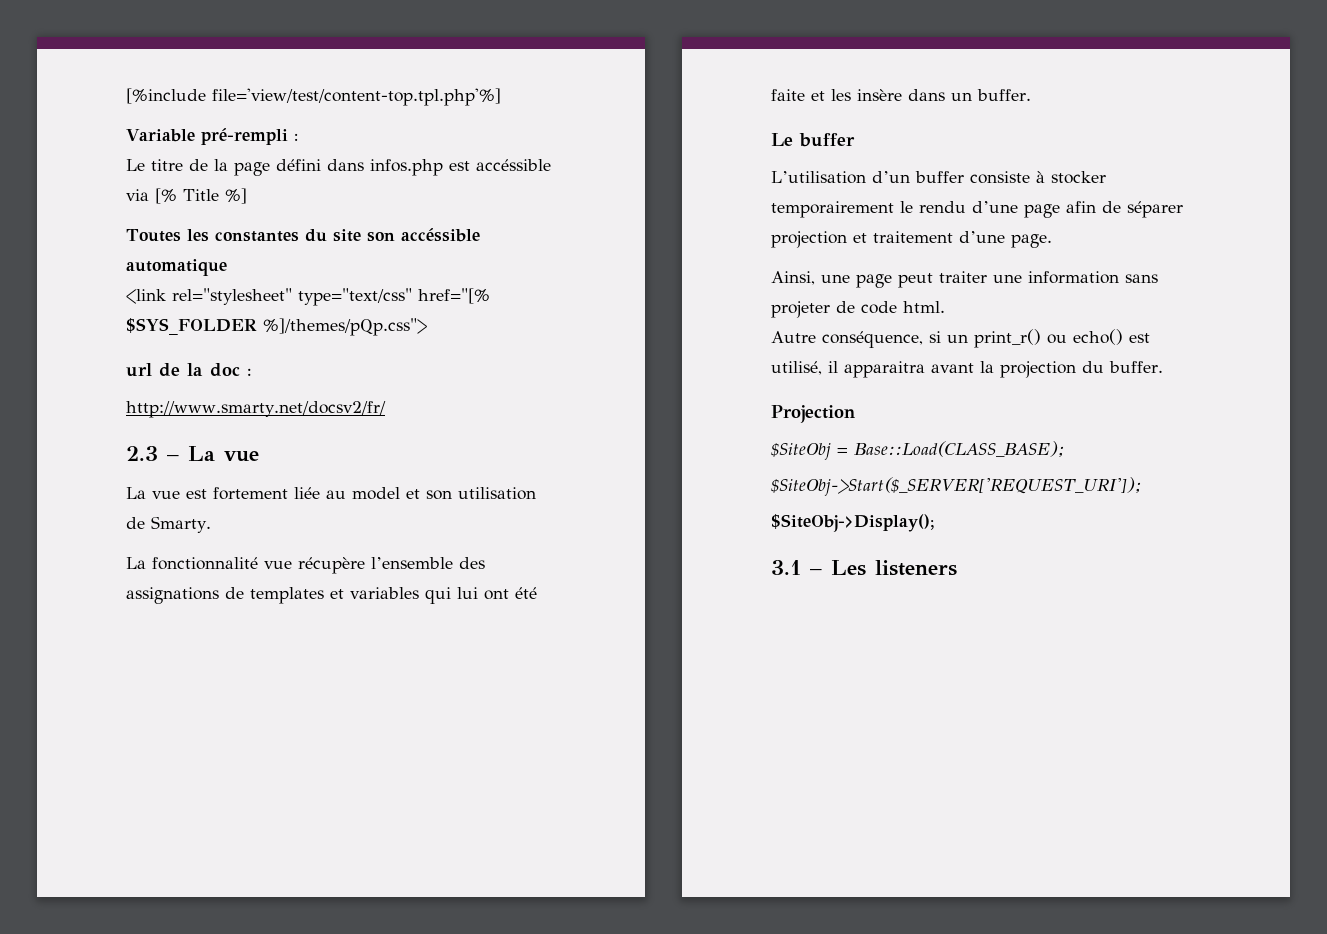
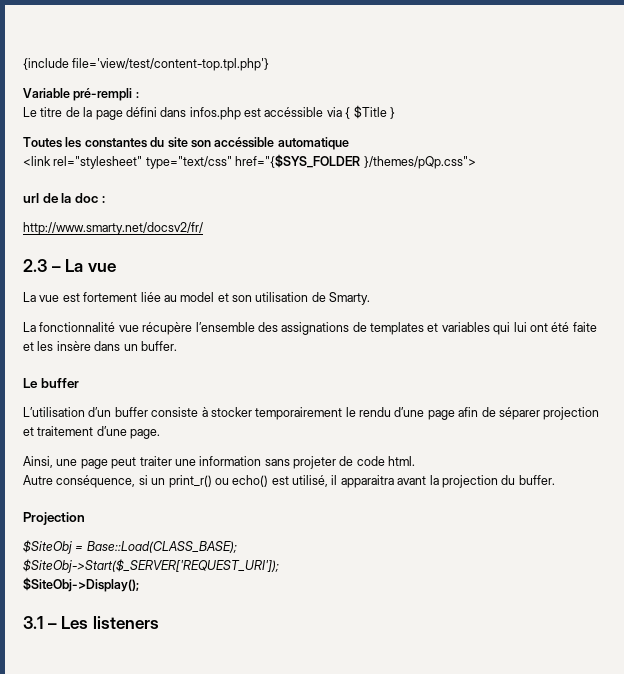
[126,88,501,106] [%include file='view/test/content-top.tpl.php'%] -> [23,58,270,71] {include file='view/test/content-top.tpl.php'}
[155,188,247,204] [% Title %] -> [345,105,395,119] { $Title }
[418,288,490,304] [126,318,427,336] href="[% $SYS_FOLDER %]/themes/pQp.css"> -> [235,154,476,169] href="{$SYS_FOLDER }/themes/pQp.css">

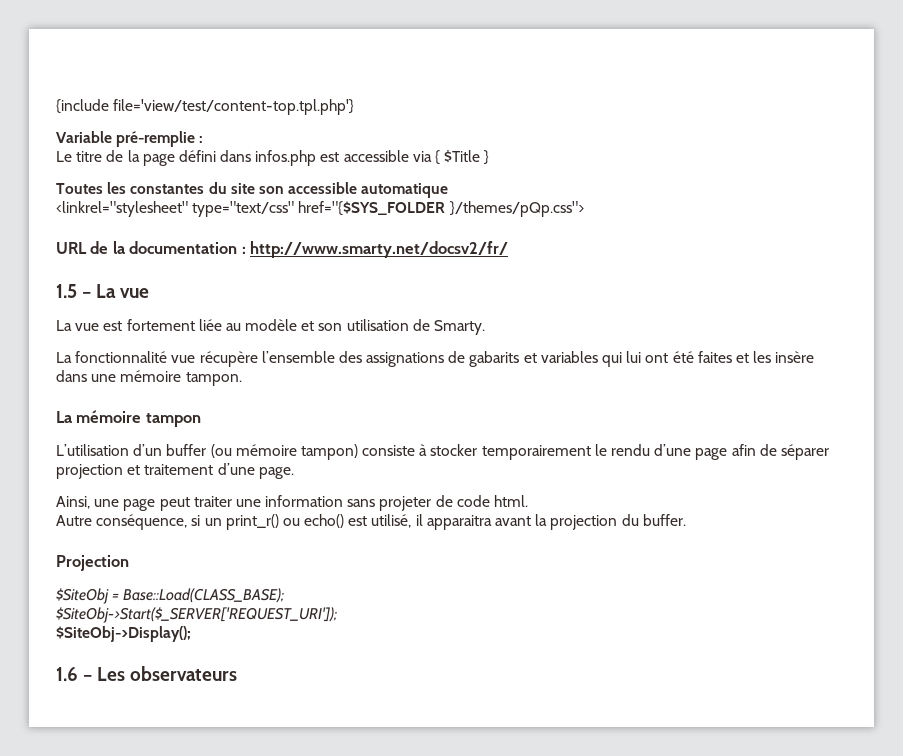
[73,88,133,101] pré-rempli -> [116,131,196,147] pré-remplie
[264,107,324,117] accéssible -> [343,150,409,162] accessible
[214,137,275,148] accéssible -> [288,182,358,194] accessible
[23,156,143,169] <link rel="stylesheet" -> [56,201,188,217] <linkrel="stylesheet"
[23,193,105,203] url de la doc : // -> [56,241,246,254] URL de la documentation :
[23,259,47,272] 2.3 -> [56,284,77,298] 1.5
[180,292,215,302] model -> [245,319,298,331] modèle
[370,322,424,335] templates -> [469,351,520,367] gabarits
[572,322,597,332] faite -> [697,351,732,363] faites
[123,341,177,351] [23,378,79,388] un buffer. // Le buffer -> [91,370,242,386] [56,410,201,427] une mémoire tampon. // La mémoire tampon
(148, 412) none -> [210,444,358,460] (ou mémoire tampon)
[23,616,43,629] 3.1 -> [56,667,78,681] 1.6
[92,616,159,629] listeners -> [130,666,238,681] observateurs

